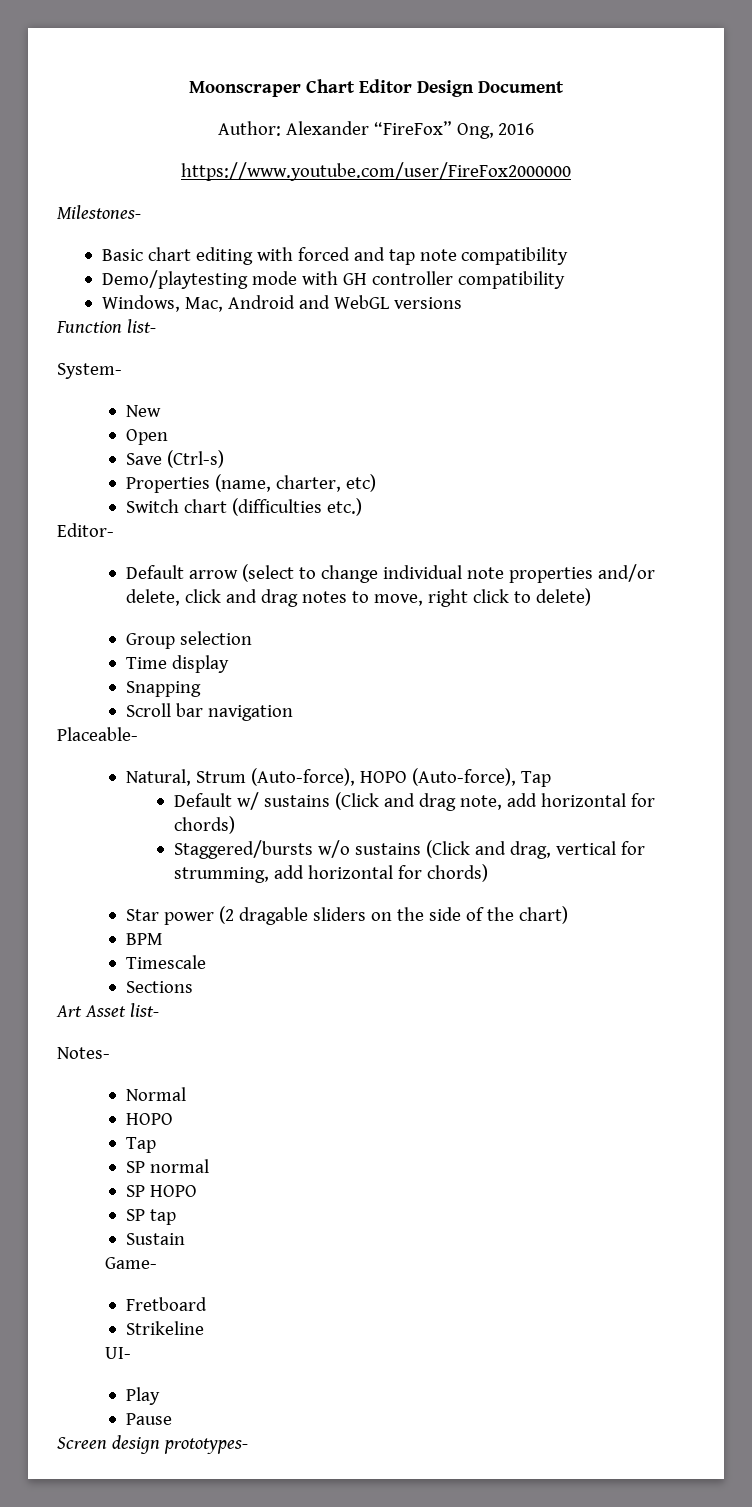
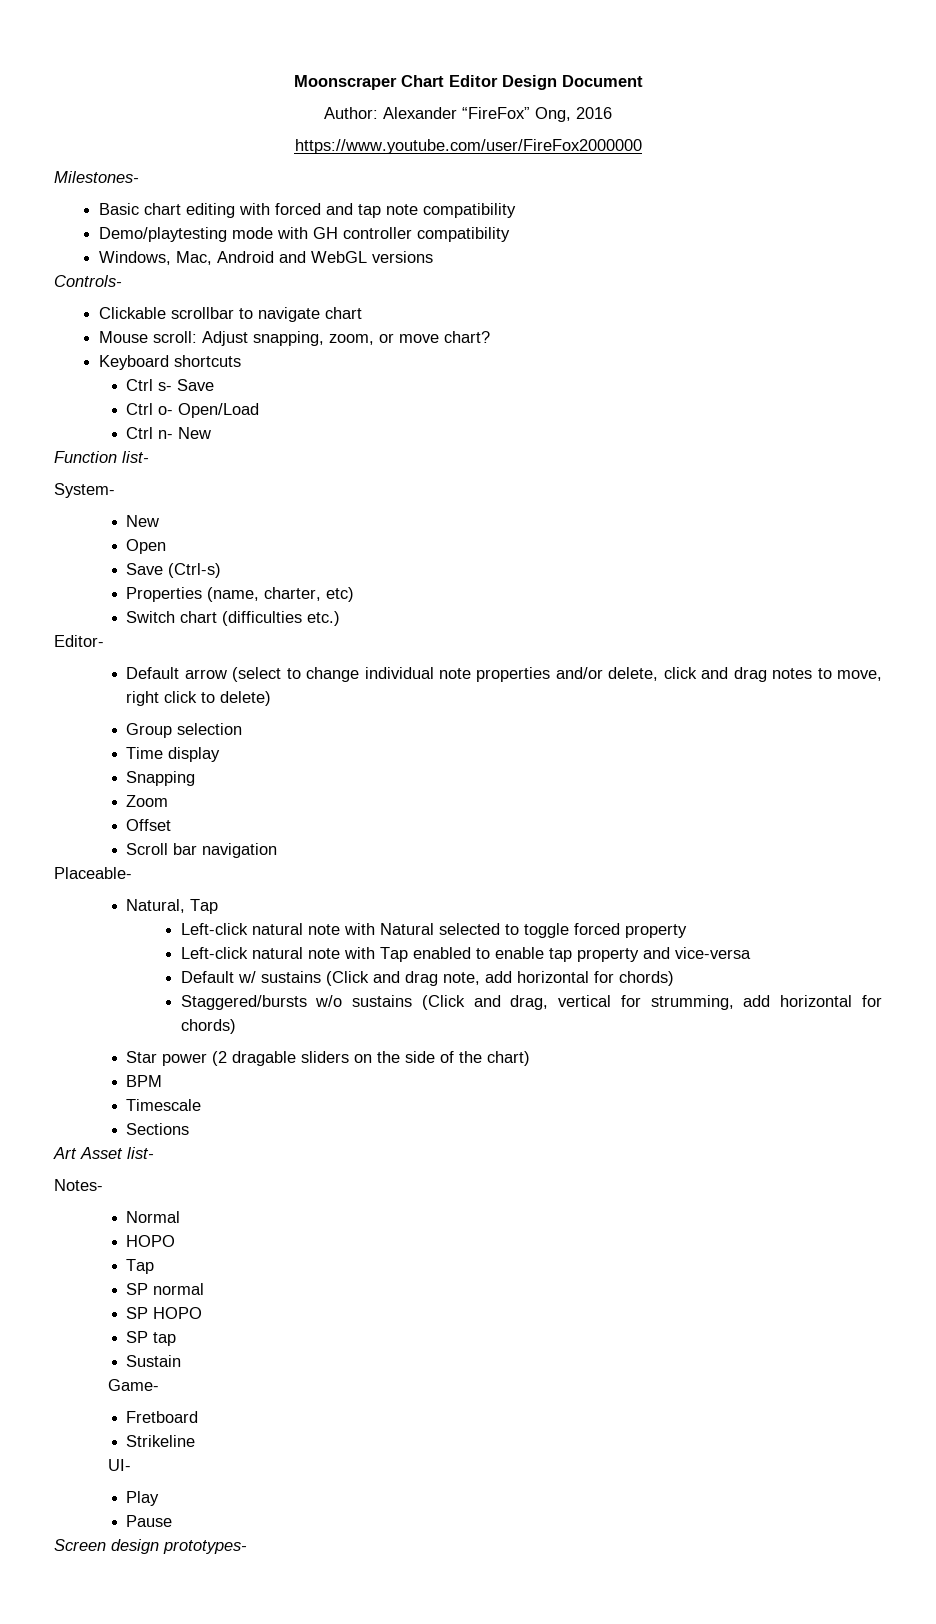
(462, 303) none -> [54,275,122,287] [99,307,363,322] [99,331,491,346] [99,355,242,370] [126,379,215,391] [126,403,260,418] [126,427,212,439] // Controls- // Clickable scrollbar to navigate chart // Mouse scroll: Adjust snapping, zoom, or move chart? // Keyboard shortcuts // Ctrl s- Save // Ctrl o- Open/Load // Ctrl n- New
(201, 689) none -> [126,795,169,807] [126,819,172,831] // Zoom // Offset
[195,768,551,787] Strum (Auto-force), HOPO (Auto-force), Tap -> [190,899,219,914] [180,923,687,938] [180,947,751,962] Tap // Left-click natural note with Natural selected to toggle forced property // Left-click natural note with Tap enabled to enable tap property and vice-versa

